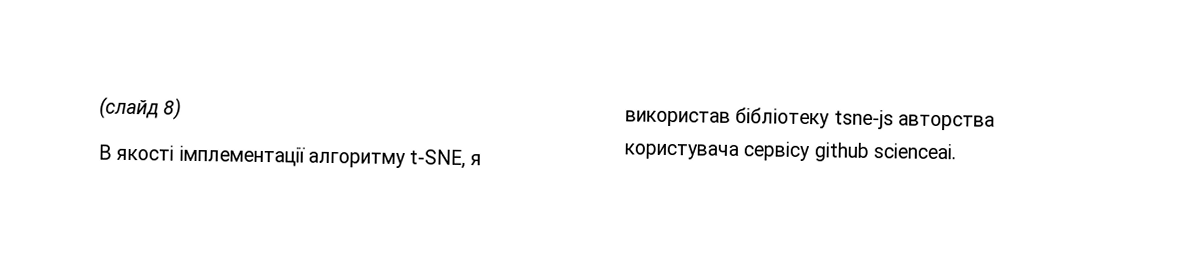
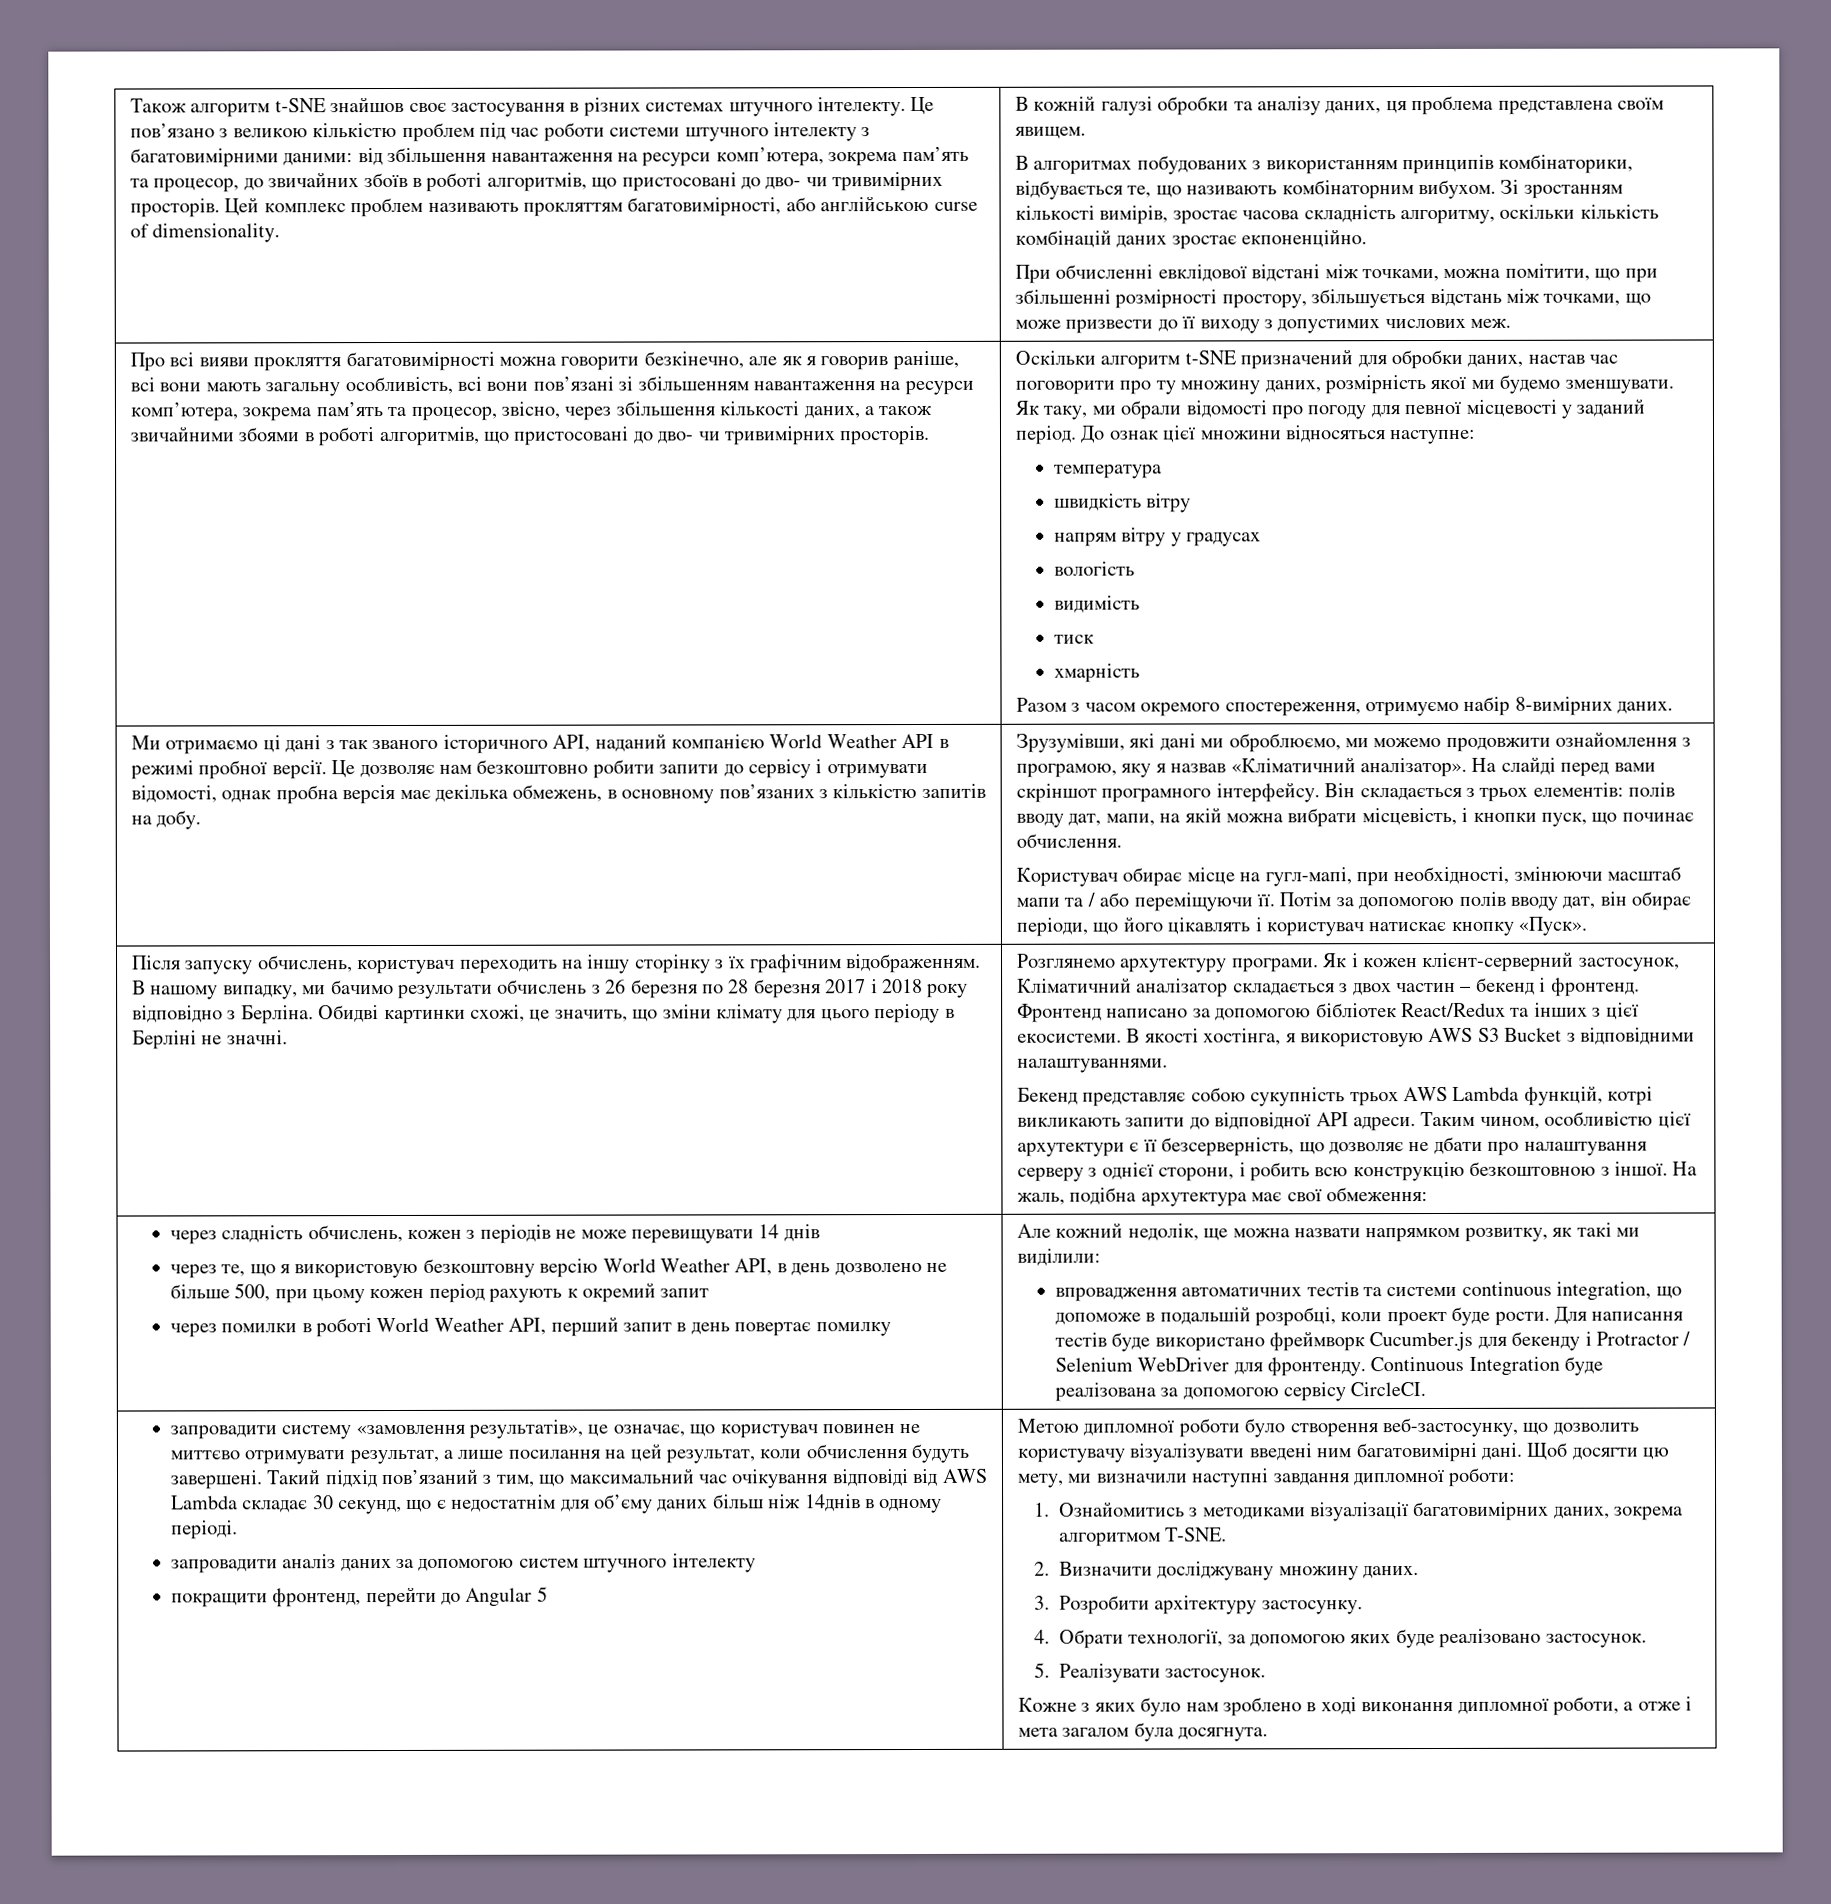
[99,96,183,120] [98,144,483,170] [625,106,995,131] [624,141,956,162] (слайд 8) // В якості імплементації алгоритму t-SNE, я використав бібліотеку tsne-js авторства користувача сервісу github scienceai. -> [129,96,935,118] [129,122,871,142] [129,146,969,168] [129,171,944,193] [129,195,978,218] [129,223,281,243] [1014,95,1664,116] [1014,126,1086,139] [1014,154,1634,175] [1014,179,1623,200] [1014,204,1659,225] [1014,229,1368,250] [1014,263,1658,284] [1014,288,1651,309] [1014,316,1512,334] [129,350,959,372] [129,376,974,397] [129,401,933,422] [129,425,931,447] [1014,349,1619,370] [1014,374,1674,395] [1014,398,1646,420] [1014,425,1477,445] [1053,464,1162,479] [1053,493,1192,513] [1053,527,1261,547] [1053,561,1135,576] [1053,595,1140,613] [1053,634,1094,644] [1053,663,1140,683] [1015,696,1674,717] [130,733,949,755] [129,759,928,780] [130,783,986,805] [130,810,202,830] [1015,731,1691,753] [1015,756,1656,778] [1015,782,1676,803] [1015,807,1694,828] [1015,833,1122,848] [1015,866,1682,887] [1015,891,1692,912] [1015,916,1588,937] [131,953,982,975] [131,978,969,1000] [131,1003,955,1025] [131,1030,288,1050] [1016,951,1680,973] [1016,977,1640,998] [1016,1002,1639,1023] [1016,1027,1695,1048] [1016,1058,1168,1073] [1016,1085,1654,1107] [1016,1111,1691,1132] [1016,1136,1647,1157] [1016,1161,1698,1182] [1016,1187,1428,1207] [169,1224,820,1245] [169,1258,947,1279] [169,1282,710,1304] [169,1316,891,1338] [1016,1222,1640,1243] [1016,1248,1101,1266] [1054,1281,1682,1302] [1054,1306,1684,1327] [1054,1331,1691,1352] [1054,1356,1604,1377] [1053,1382,1427,1402] [169,1419,921,1440] [169,1443,970,1465] [169,1468,988,1490] [170,1494,943,1515] [170,1520,238,1540] [170,1553,756,1574] [170,1586,548,1608] [1016,1417,1639,1438] [1016,1442,1670,1463] [1017,1467,1517,1488] [1033,1501,1684,1522] [1058,1527,1228,1547] [1033,1561,1419,1581] [1033,1595,1363,1615] [1033,1628,1647,1649] [1033,1662,1267,1683] [1017,1696,1693,1717] [1017,1722,1269,1742] Також алгоритм t-SNE знайшов своє застосування в різних системах штучного інтелекту. Це пов’язано з великою кількістю проблем під час роботи системи штучного інтелекту з багатовимірними даними: від збільшення навантаження на ресурси комп’ютера, зокрема пам’ять та процесор, до звичайних збоїв в роботі алгоритмів, що пристосовані до дво- чи тривимірних просторів. Цей комплекс проблем називають прокляттям багатовимірності, або англійською сurse of dimensionality. | В кожній галузі обробки та аналізу даних, ця проблема представлена своїм явищем. // В алгоритмах побудованих з використанням принципів комбінаторики, відбувається те, що називають комбінаторним вибухом. Зі зростанням кількості вимірів, зростає часова складність алгоритму, оскільки кількість комбінацій даних зростає екпоненційно. // При обчисленні евклідової відстані між точками, можна помітити, що при збільшенні розмірності простору, збільшується відстань між точками, що може призвести до її виходу з допустимих числових меж. // Про всі вияви прокляття багатовимірності можна говорити безкінечно, але як я говорив раніше, всі вони мають загальну особливість, всі вони пов’язані зі збільшенням навантаження на ресурси комп’ютера, зокрема пам’ять та процесор, звісно, через збільшення кількості даних, а також звичайними збоями в роботі алгоритмів, що пристосовані до дво- чи тривимірних просторів. | Оскільки алгоритм t-SNE призначений для обробки даних, настав час поговорити про ту множину даних, розмірність якої ми будемо зменшувати. Як таку, ми обрали відомості про погоду для певної місцевості у заданий період. До ознак цієї множини відносяться наступне: // температура // швидкість вітру // напрям вітру у градусах // вологість // видимість // тиск // хмарність // Разом з часом окремого спостереження, отримуємо набір 8-вимірних даних. // Ми отримаємо ці дані з так званого історичного API, наданий компанією World Weather API в режимі пробної версії. Це дозволяє нам безкоштовно робити запити до сервісу і отримувати відомості, однак пробна версія має декілька обмежень, в основному пов’язаних з кількістю запитів на добу. | Зрузумівши, які дані ми оброблюємо, ми можемо продовжити ознайомлення з програмою, яку я назвав «Кліматичний аналізатор». На слайді перед вами скріншот програмного інтерфейсу. Він складається з трьох елементів: полів вводу дат, мапи, на якій можна вибрати місцевість, і кнопки пуск, що починає обчислення. // Користувач обирає місце на гугл-мапі, при необхідності, змінюючи масштаб мапи та / або переміщуючи її. Потім за допомогою полів вводу дат, він обирає періоди, що його цікавлять і користувач натискає кнопку «Пуск». // Після запуску обчислень, користувач переходить на іншу сторінку з їх графічним відображенням. В нашому випадку, ми бачимо результати обчислень з 26 березня по 28 березня 2017 і 2018 року відповідно з Берліна. Обидві картинки схожі, це значить, що зміни клімату для цього періоду в Берліні не значні. | Розглянемо архутектуру програми. Як і кожен клієнт-серверний застосунок, Кліматичний аналізатор складається з двох частин – бекенд і фронтенд. Фронтенд написано за допомогою бібліотек React/Redux та інших з цієї екосистеми. В якості хостінга, я використовую AWS S3 Bucket з відповідними налаштуваннями. // Бекенд представляє собою сукупність трьох AWS Lambda функцій, котрі викликають запити до відповідної API адреси. Таким чином, особливістю цієї архутектури є її безсерверність, що дозволяє не дбати про налаштування серверу з однієї сторони, і робить всю конструкцію безкоштовною з іншої. На жаль, подібна архутектура має свої обмеження: // через сладність обчислень, кожен з періодів не може перевищувати 14 днів // через те, що я використовую безкоштовну версію World Weather API, в день дозволено не більше 500, при цьому кожен період рахують к окремий запит // через помилки в роботі World Weather API, перший запит в день повертає помилку | Але кожний недолік, ще можна назвати напрямком розвитку, як такі ми виділили: // впровадження автоматичних тестів та системи continuous integration, що допоможе в подальшій розробці, коли проект буде рости. Для написання тестів буде використано фреймворк Cucumber.js для бекенду і Protractor / Selenium WebDriver для фронтенду. Continuous Integration буде реалізована за допомогою сервісу CircleCI. // запровадити систему «замовлення результатів», це означає, що користувач повинен не миттєво отримувати результат, а лише посилання на цей результат, коли обчислення будуть завершені. Такий підхід пов’язаний з тим, що максимальний час очікування відповіді від AWS Lambda складає 30 секунд, що є недостатнім для об’єму даних більш ніж 14днів в одному періоді. // запровадити аналіз даних за допомогою систем штучного інтелекту // покращити фронтенд, перейти до Angular 5 | Метою дипломної роботи було створення веб-застосунку, що дозволить користувачу візуалізувати введені ним багатовимірні дані. Щоб досягти цю мету, ми визначили наступні завдання дипломної роботи: // 1. Ознайомитись з методиками візуалізації багатовимірних даних, зокрема алгоритмом T-SNE. // 2. Визначити досліджувану множину даних. // 3. Розробити архітектуру застосунку. // 4. Обрати технології, за допомогою яких буде реалізовано застосунок. // 5. Реалізувати застосунок. // Кожне з яких було нам зроблено в ході виконання дипломної роботи, а отже і мета загалом була досягнута.

